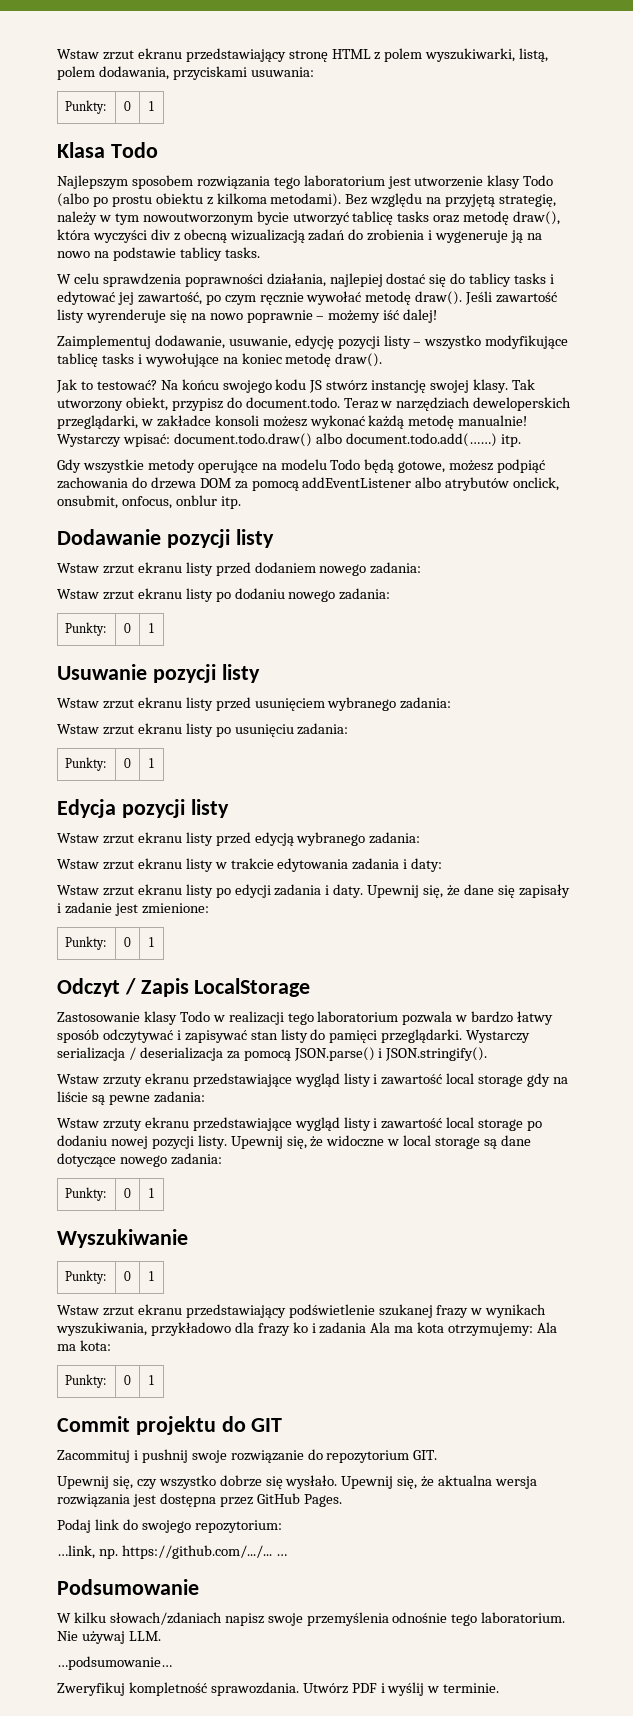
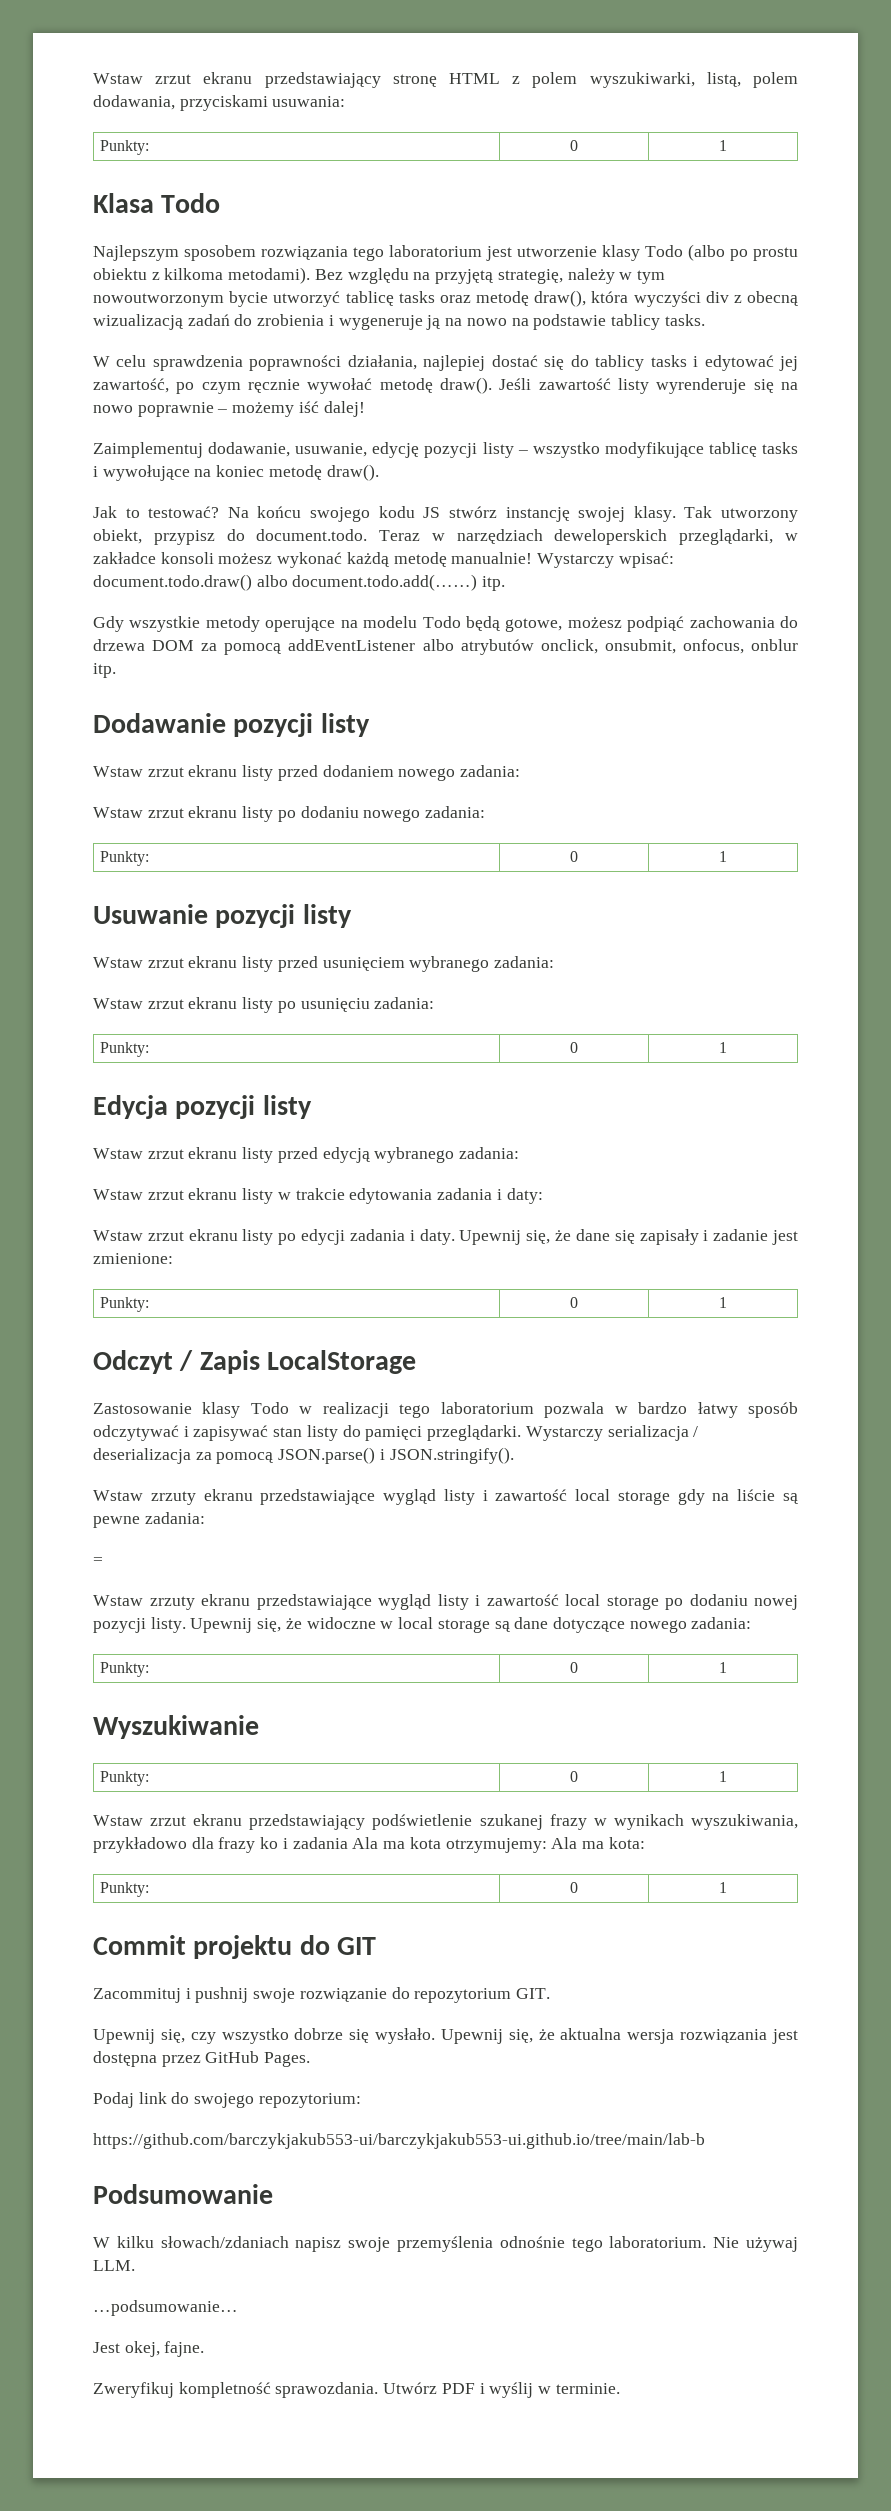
(205, 1097) none -> [93,1557,103,1565] // =
[57,1545,287,1559] …link, np. https://github.com/.../... … -> [93,2133,705,2149] https://github.com/barczykjakub553-ui/barczykjakub553-ui.github.io/tree/main/lab-b
(172, 1663) none -> [93,2341,205,2357] // Jest okej, fajne.

